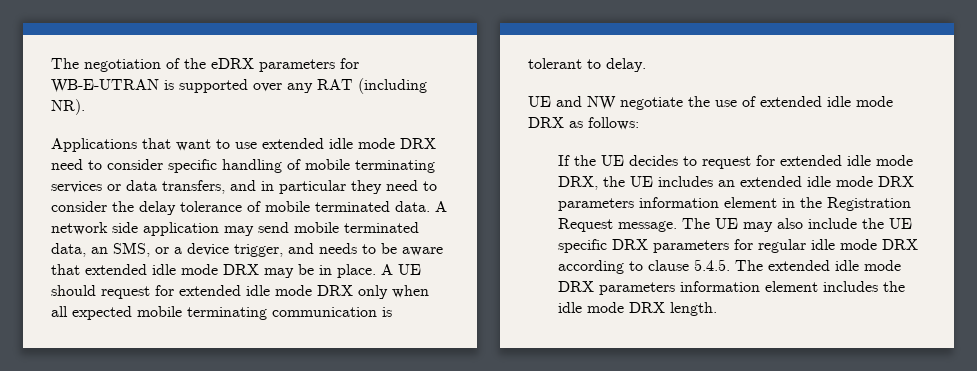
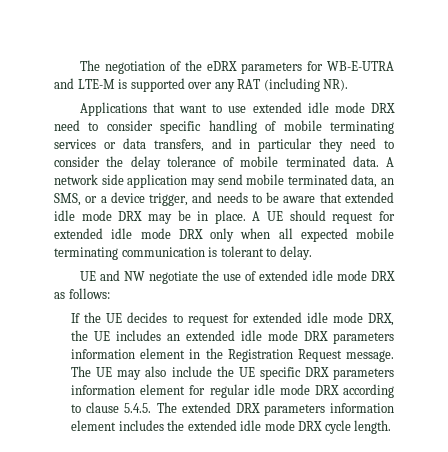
[51,79,159,93] WB-E-UTRAN -> [327,61,394,71] [54,78,115,89] WB-E-UTRA and LTE-M
(730, 246) none -> [71,384,186,395] information element
[835,260,902,271] idle mode -> (231, 407) none
[558,302,666,313] idle mode DRX -> [187,420,351,434] extended idle mode DRX cycle

